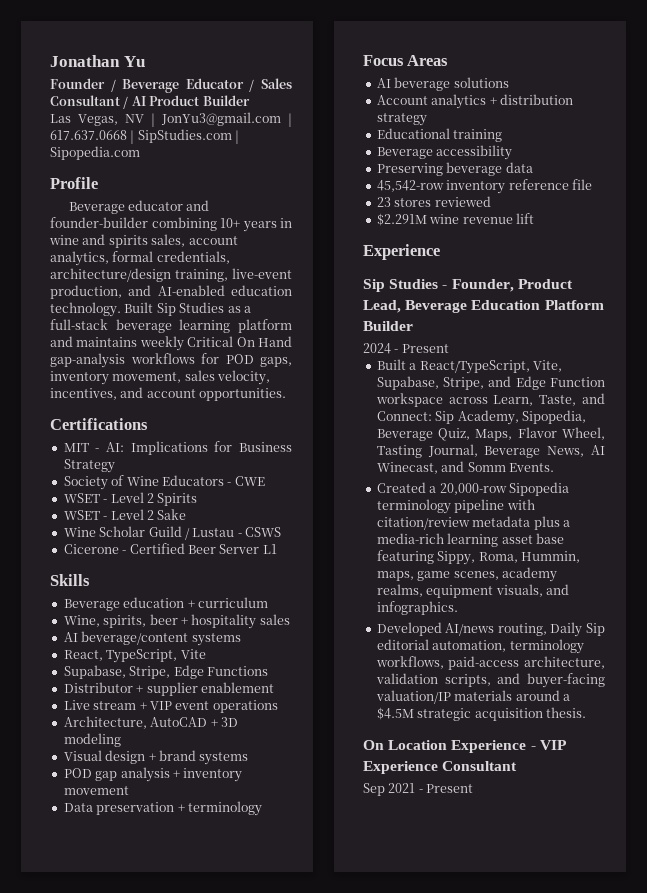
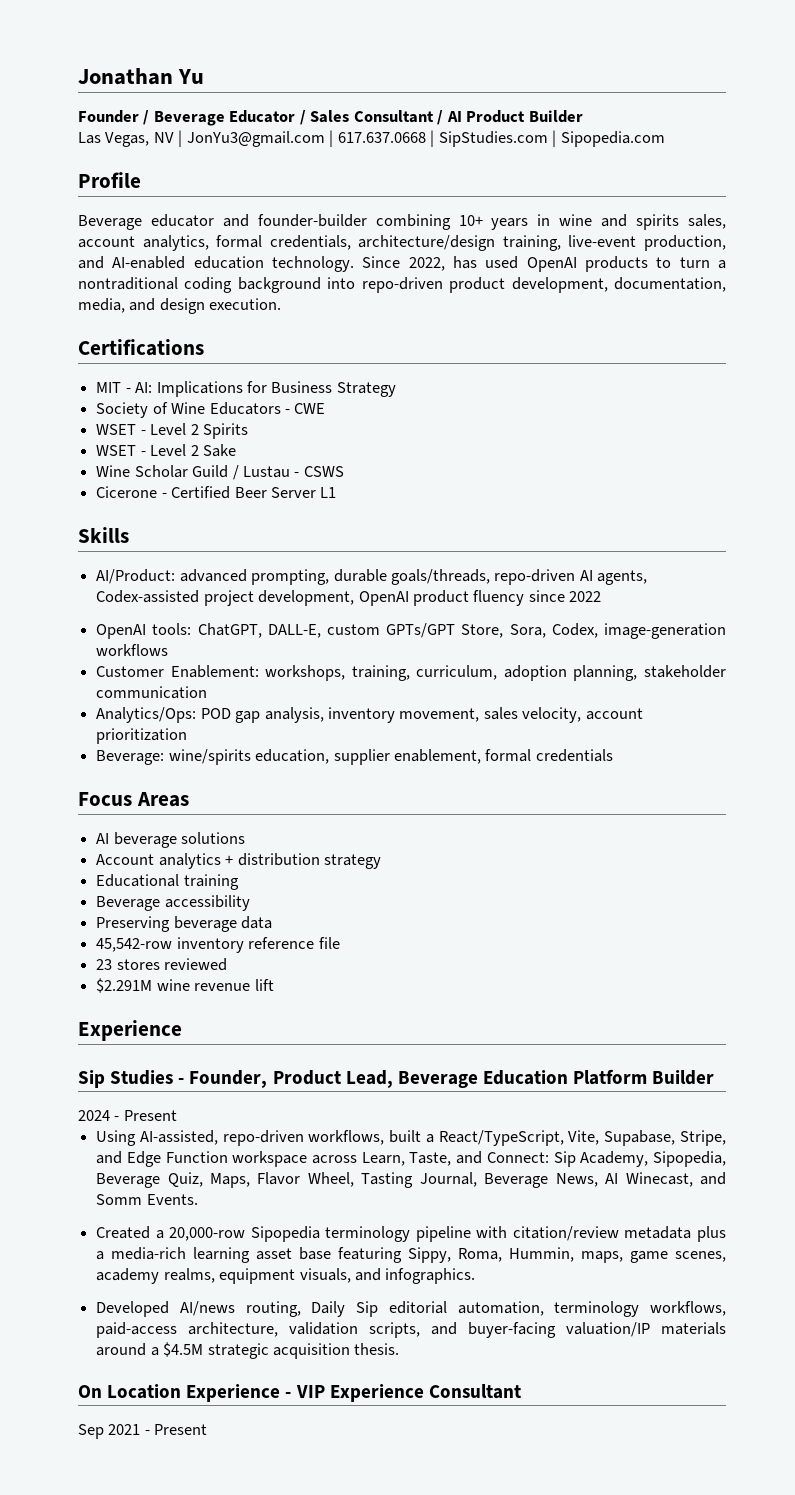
[124,302,251,316] [50,319,292,333] [50,336,292,351] [50,353,292,368] [50,370,271,385] [50,387,287,401] Built Sip Studies as a full-stack beverage learning platform and maintains weekly Critical On Hand gap-analysis workflows for POD gaps, inventory movement, sales velocity, incentives, and account opportunities. -> [362,256,726,272] [78,277,727,293] [78,298,282,314] Since 2022, has used OpenAI products to turn a nontraditional coding background into repo-driven product development, documentation, media, and design execution.
[63,597,268,611] [63,614,290,629] [63,631,241,646] [63,649,206,663] [63,665,268,679] [63,682,274,696] [63,700,278,713] [63,716,238,729] [63,733,121,747] [63,750,249,765] [63,767,243,782] [63,786,129,795] [63,801,262,816] Beverage education + curriculum // Wine, spirits, beer + hospitality sales // AI beverage/content systems // React, TypeScript, Vite // Supabase, Stripe, Edge Functions // Distributor + supplier enablement // Live stream + VIP event operations // Architecture, AutoCAD + 3D modeling // Visual design + brand systems // POD gap analysis + inventory movement // Data preservation + terminology -> [96,569,648,585] [96,590,602,606] [96,623,726,639] [96,644,169,656] [96,665,726,681] [96,686,208,699] [96,707,643,723] [96,728,188,744] [96,749,613,765] AI/Product: advanced prompting, durable goals/threads, repo-driven AI agents, Codex-assisted project development, OpenAI product fluency since 2022 // OpenAI tools: ChatGPT, DALL-E, custom GPTs/GPT Store, Sora, Codex, image-generation workflows // Customer Enablement: workshops, training, curriculum, adoption planning, stakeholder communication // Analytics/Ops: POD gap analysis, inventory movement, sales velocity, account prioritization // Beverage: wine/spirits education, supplier enablement, formal credentials
[376,359,406,370] Built -> [96,1130,422,1146] Using AI-assisted, repo-driven workflows, built

